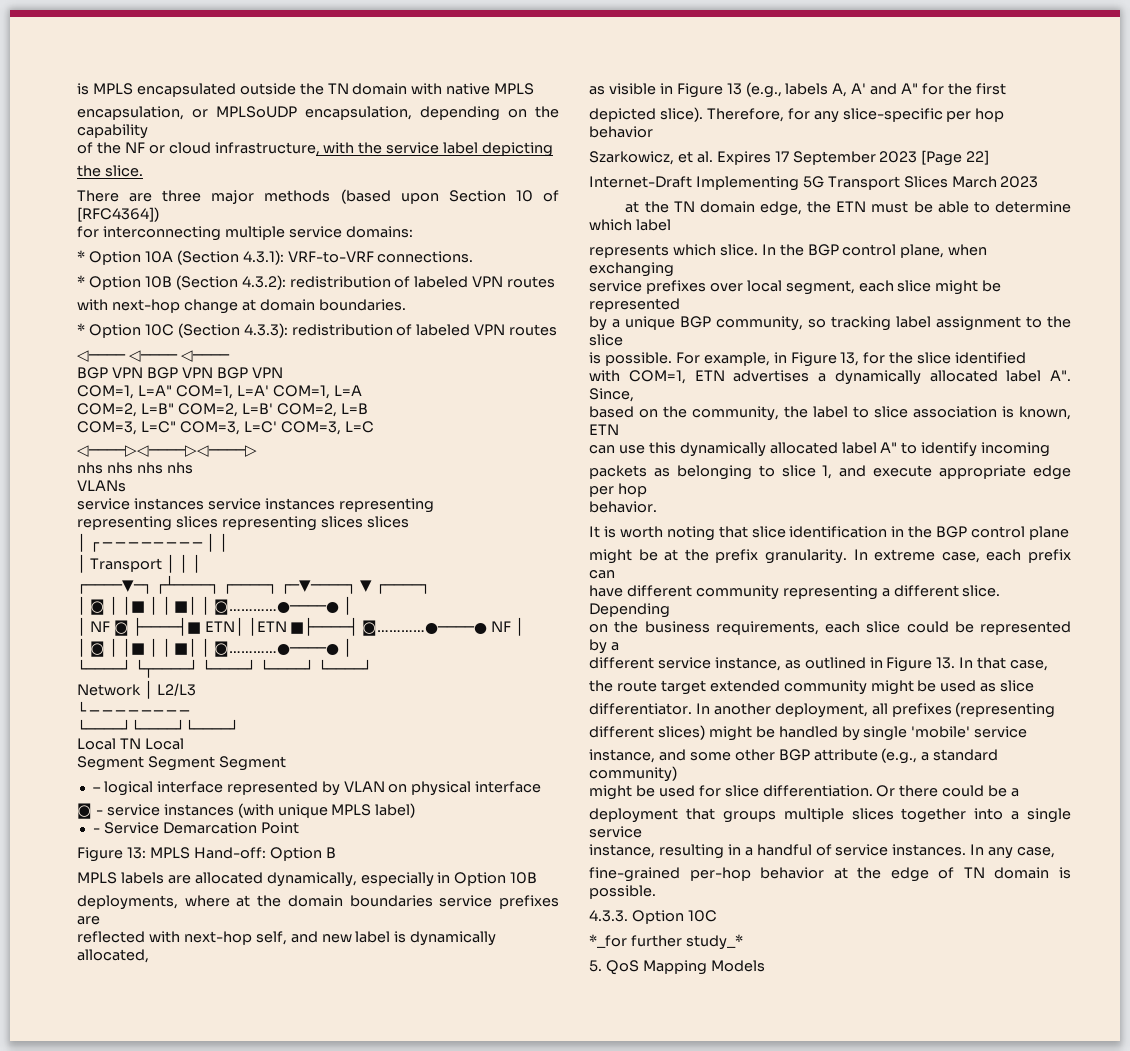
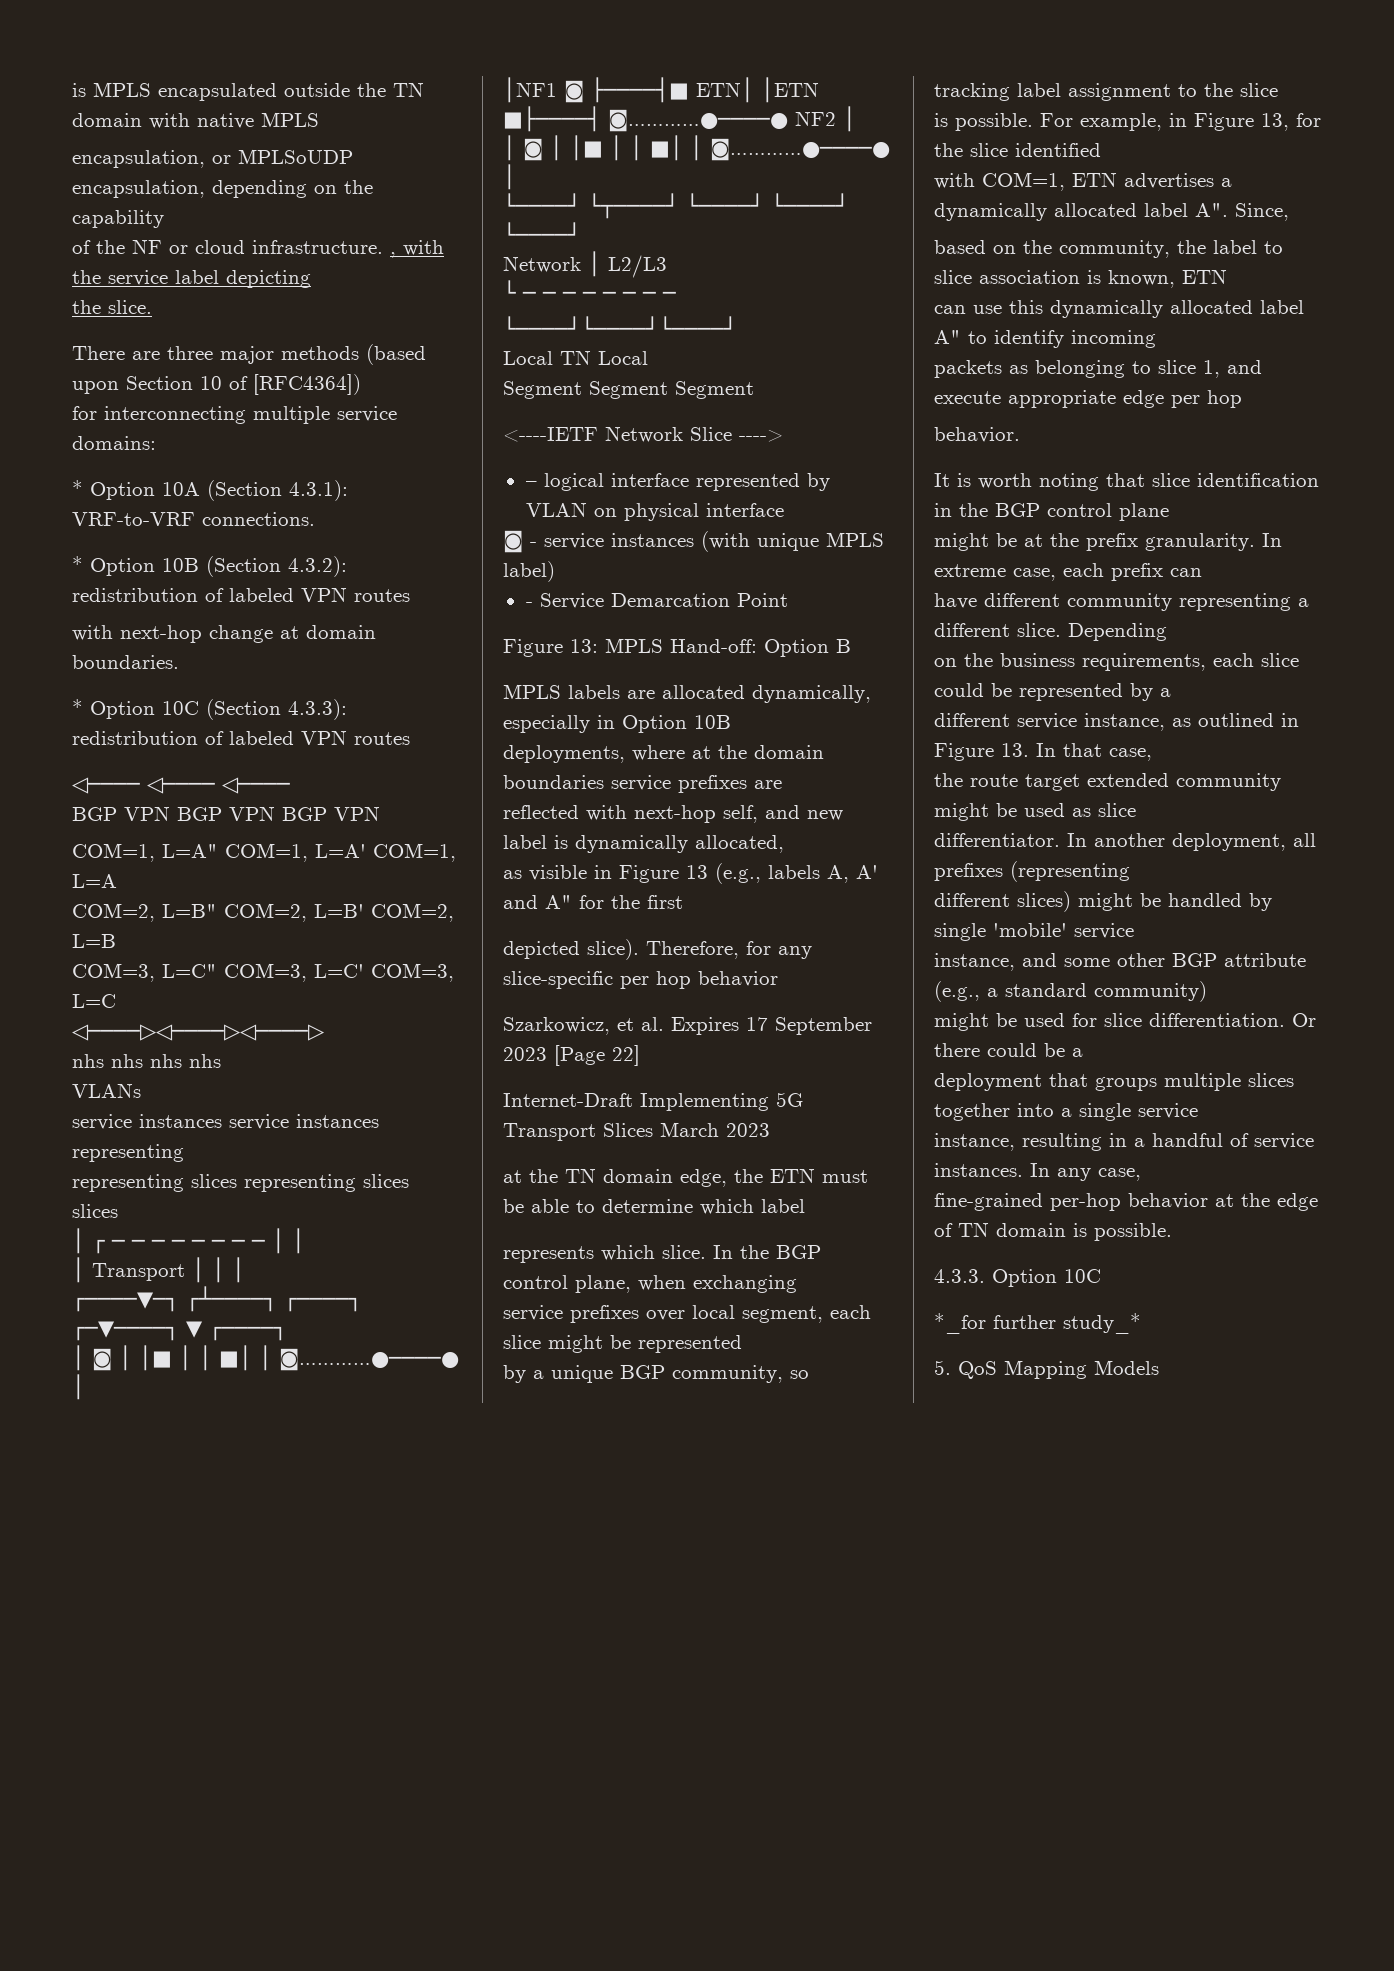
[214,142,320,156] infrastructure, -> [252,240,396,258] infrastructure. ,
[77,617,110,636] │ NF -> [503,77,557,103] │NF1
[491,621,512,632] NF -> [795,111,836,126] NF2
(286, 763) none -> [503,426,783,443] // <----IETF Network Slice ---->

